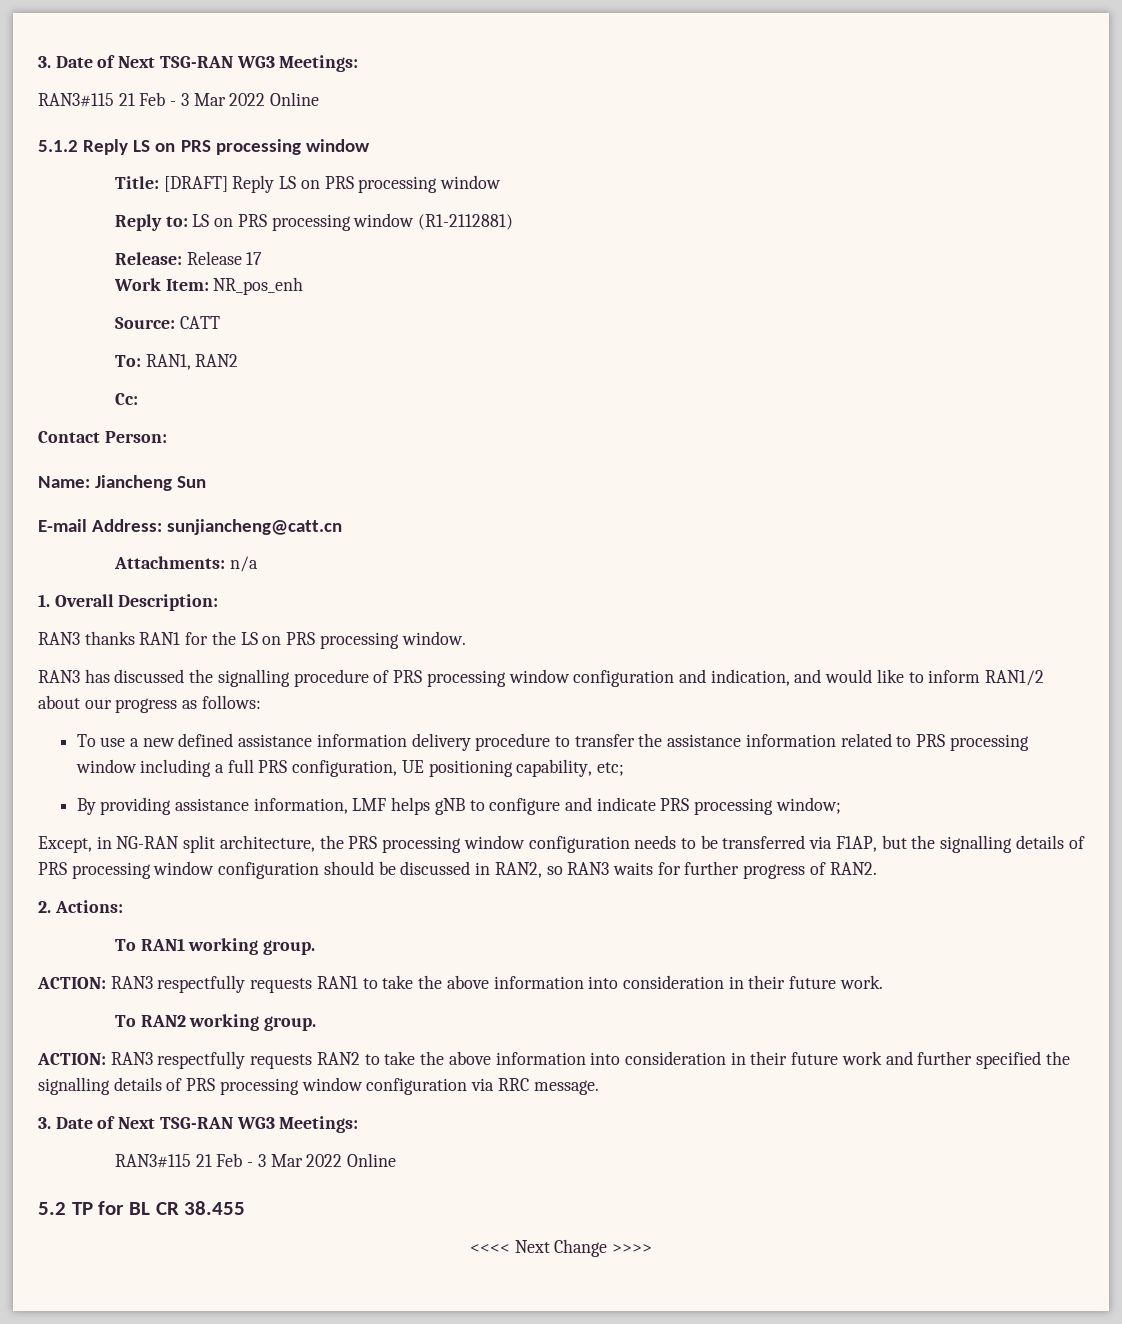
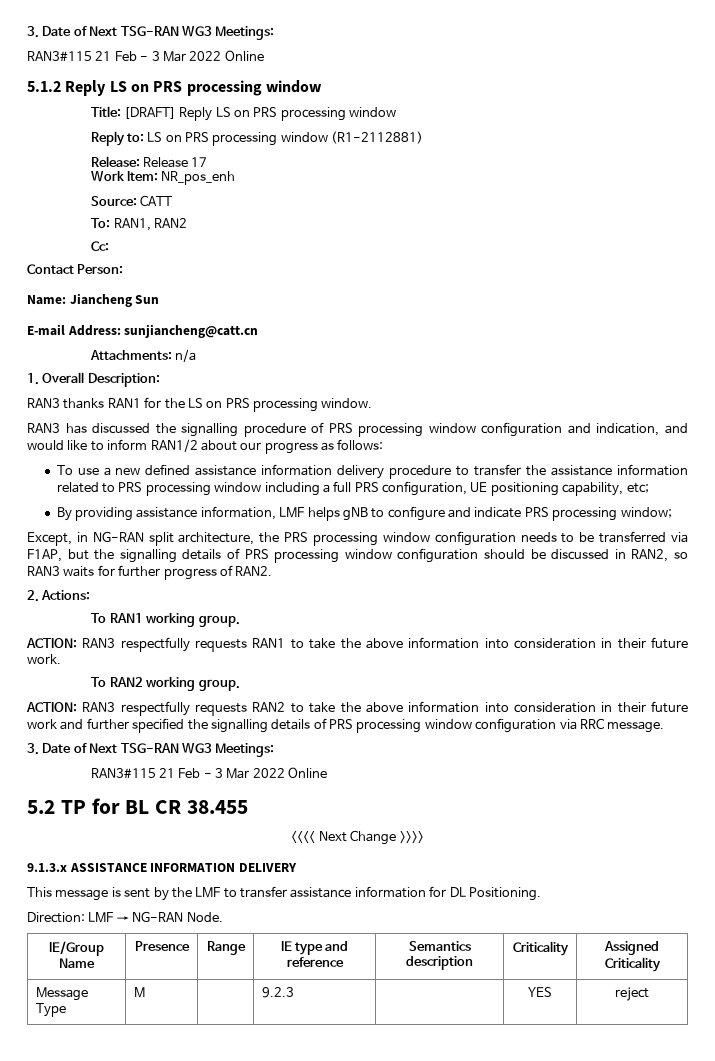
(653, 1248) none -> [27,863,297,872] [27,886,541,901] [27,911,223,923] [49,941,104,956] [59,958,95,968] [134,941,190,951] [206,941,246,955] [280,941,349,955] [286,957,344,967] [408,941,471,951] [406,956,473,970] [512,941,569,956] [604,941,659,955] [604,957,661,972] [35,987,88,1001] [35,1003,66,1017] [133,987,145,998] [261,987,294,998] [528,987,552,997] [615,987,649,1001] // 9.1.3.x ASSISTANCE INFORMATION DELIVERY // This message is sent by the LMF to transfer assistance information for DL Positioning. // Direction: LMF → NG-RAN Node. // IE/Group Name | Presence | Range | IE type and reference | Semantics description | Criticality | Assigned Criticality // Message Type | M | | 9.2.3 | | YES | reject

